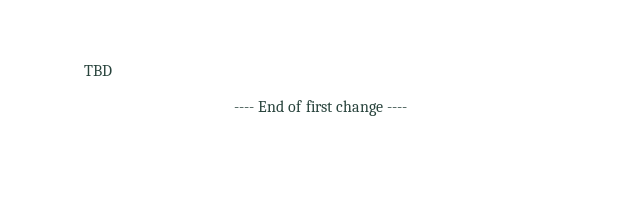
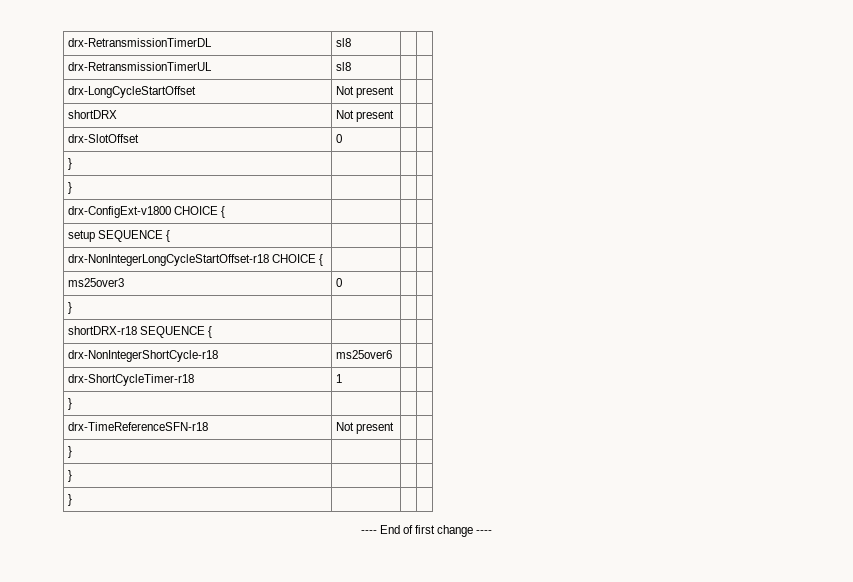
[84,65,112,76] TBD -> [68,38,213,47] [336,38,352,47] [68,62,213,71] [336,62,352,71] [68,86,197,98] [336,86,395,98] [68,110,118,119] [336,110,395,122] [68,134,140,143] [336,134,343,143] [68,158,73,170] [68,182,73,194] [68,206,226,218] [68,230,171,242] [68,254,324,266] [68,278,125,287] [336,278,343,287] [68,302,73,314] [68,326,213,338] [68,350,219,362] [336,350,393,359] [68,374,195,386] [336,374,343,383] [68,398,73,410] [68,422,209,431] [336,422,395,434] [68,446,73,458] [68,470,73,482] [68,494,73,506] drx-RetransmissionTimerDL | sl8 | | // drx-RetransmissionTimerUL | sl8 | | // drx-LongCycleStartOffset | Not present | | // shortDRX | Not present | | // drx-SlotOffset | 0 | | // } | | | // } | | | // drx-ConfigExt-v1800 CHOICE { | | | // setup SEQUENCE { | | | // drx-NonIntegerLongCycleStartOffset-r18 CHOICE { | | | // ms25over3 | 0 | | // } | | | // shortDRX-r18 SEQUENCE { | | | // drx-NonIntegerShortCycle-r18 | ms25over6 | | // drx-ShortCycleTimer-r18 | 1 | | // } | | | // drx-TimeReferenceSFN-r18 | Not present | | // } | | | // } | | | // } | | |

